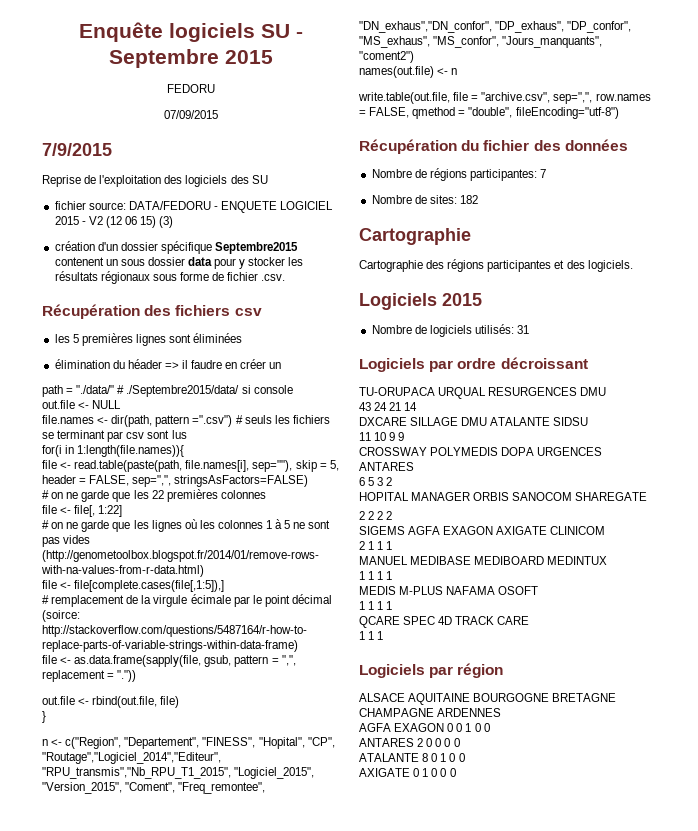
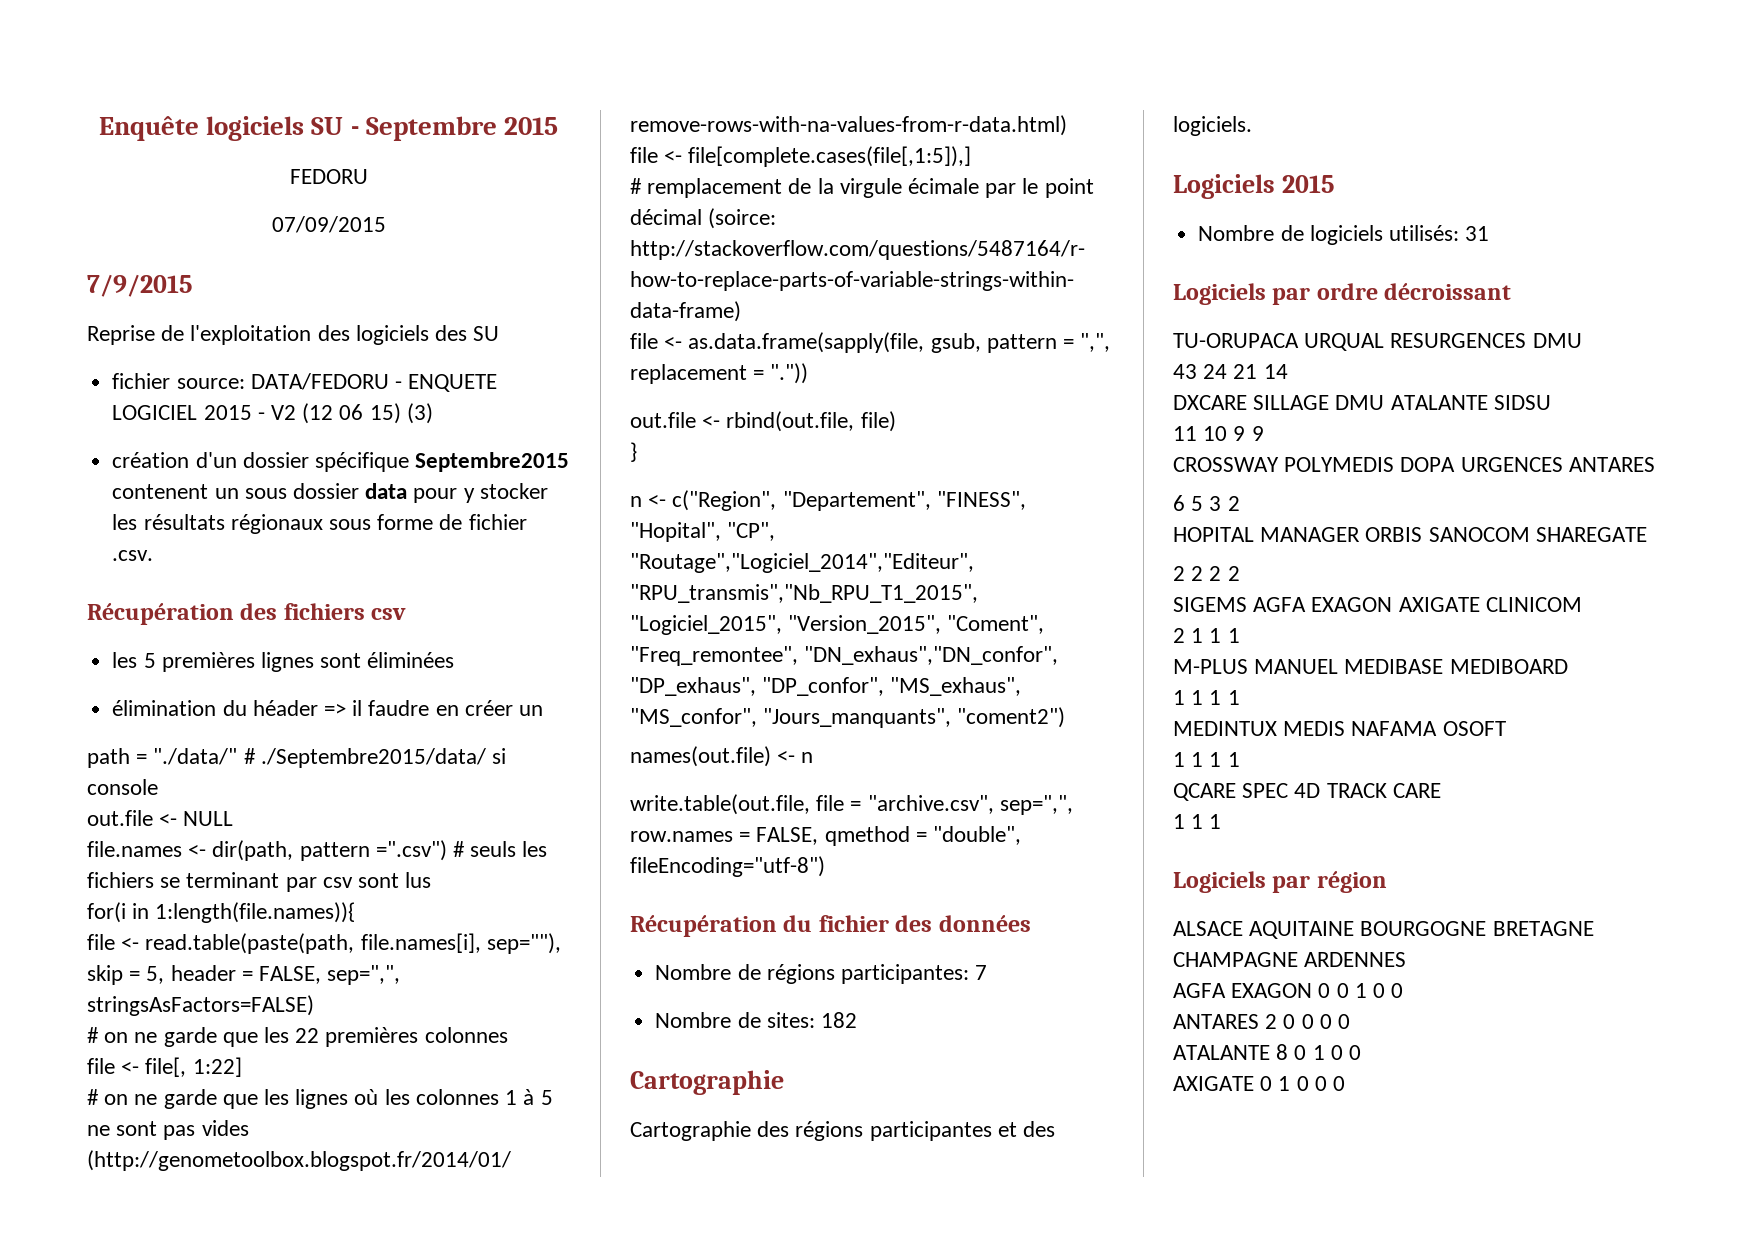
(393, 545) none -> [1173,659,1248,674] M-PLUS
[547,556,608,565] [359,571,393,580] [359,586,444,595] MEDINTUX // 1 1 1 1 // MEDIS M-PLUS -> [1173,690,1240,705] [1173,721,1346,736] // 1 1 1 1 // MEDINTUX MEDIS

